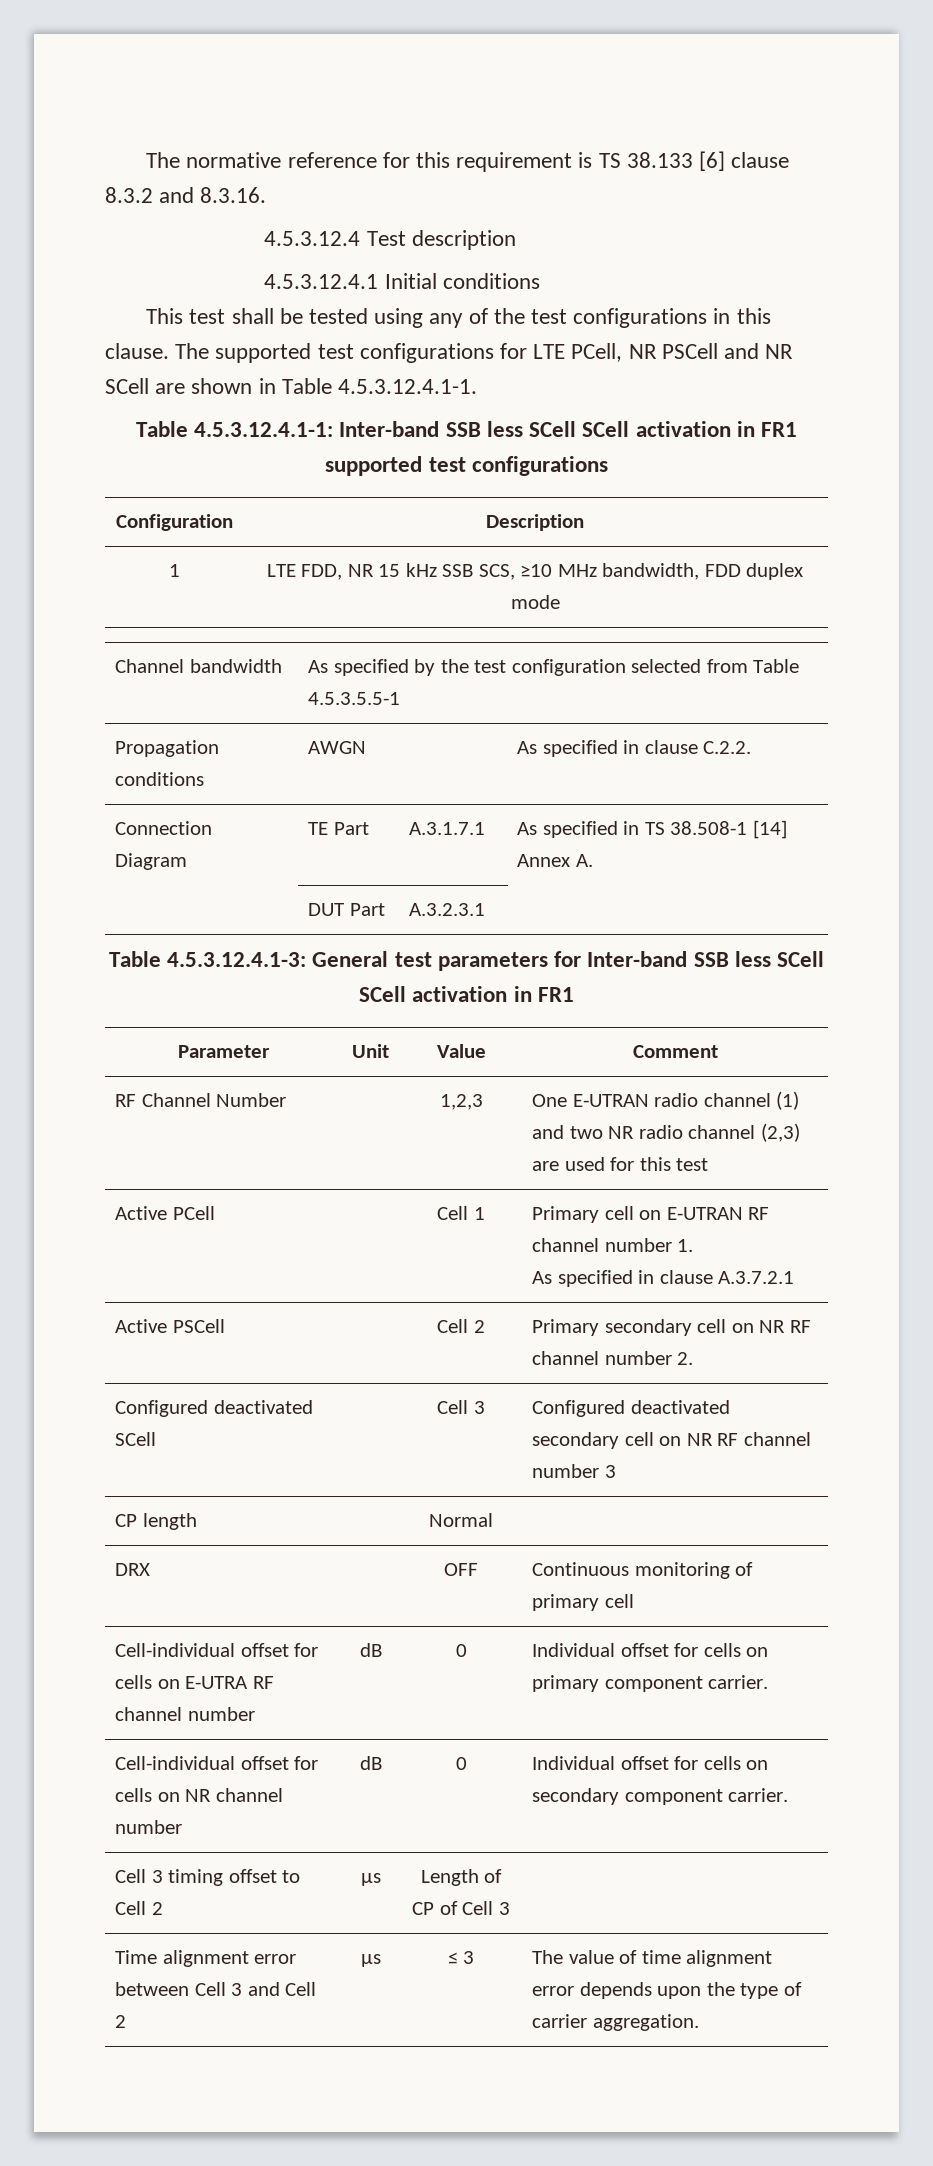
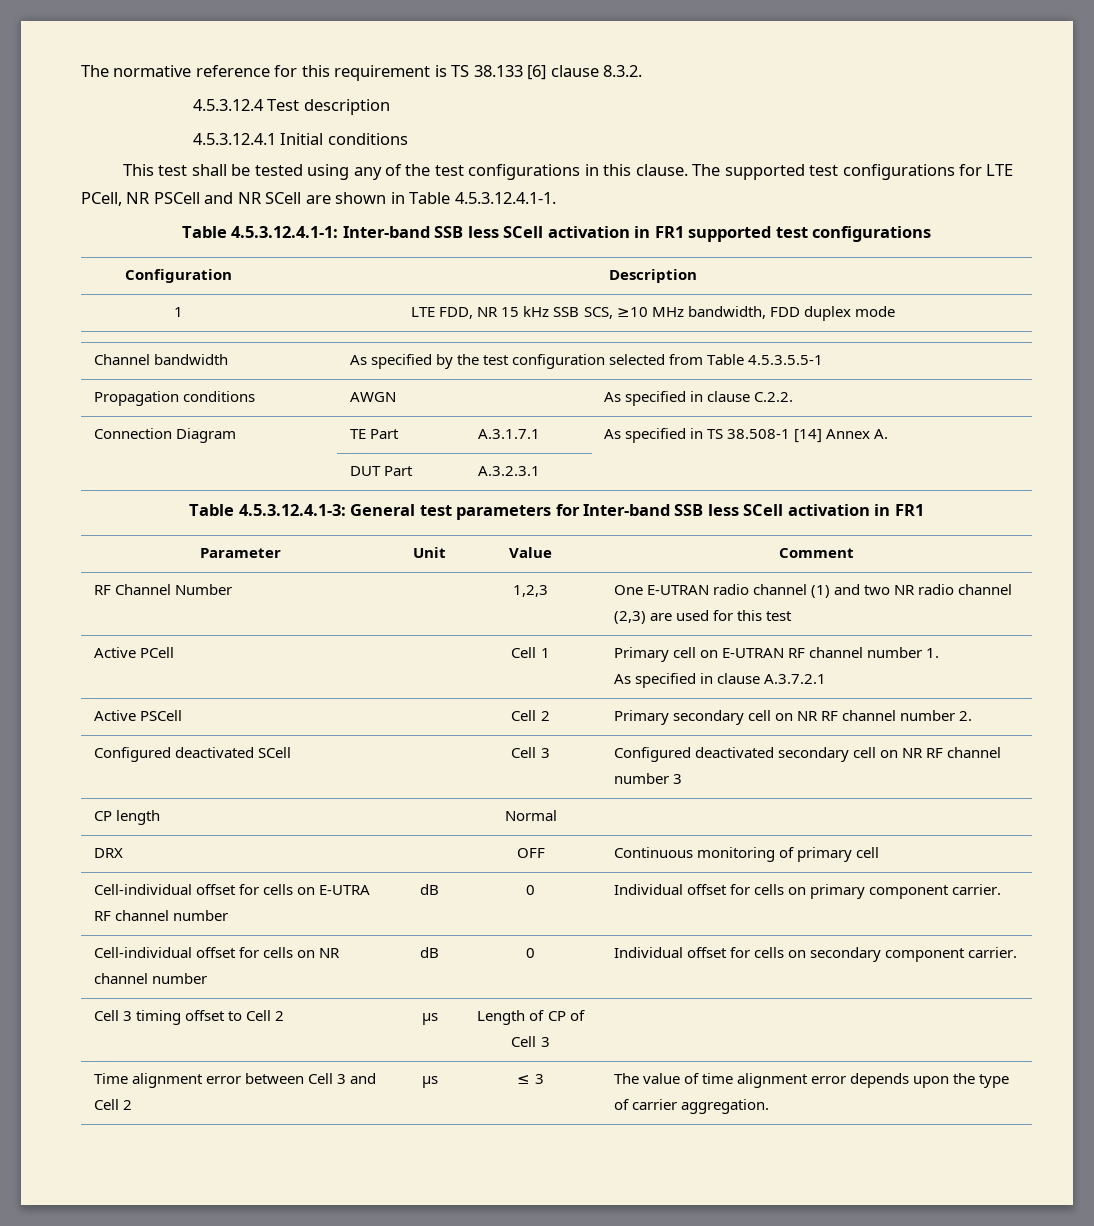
[105,187,267,203] 8.3.2 and 8.3.16. -> [603,65,643,77] 8.3.2.
[582,421,630,437] SCell -> (544, 232) none
[359,986,407,1002] SCell -> (784, 510) none

